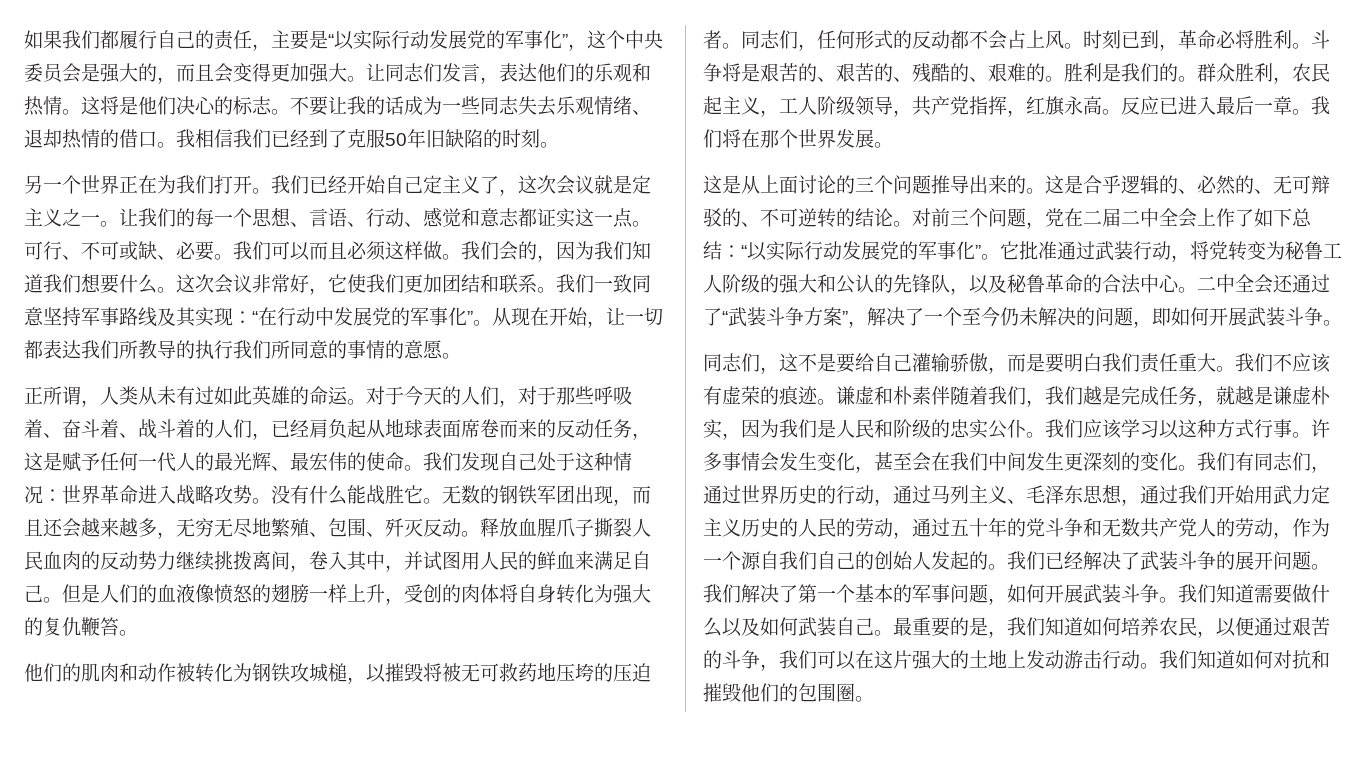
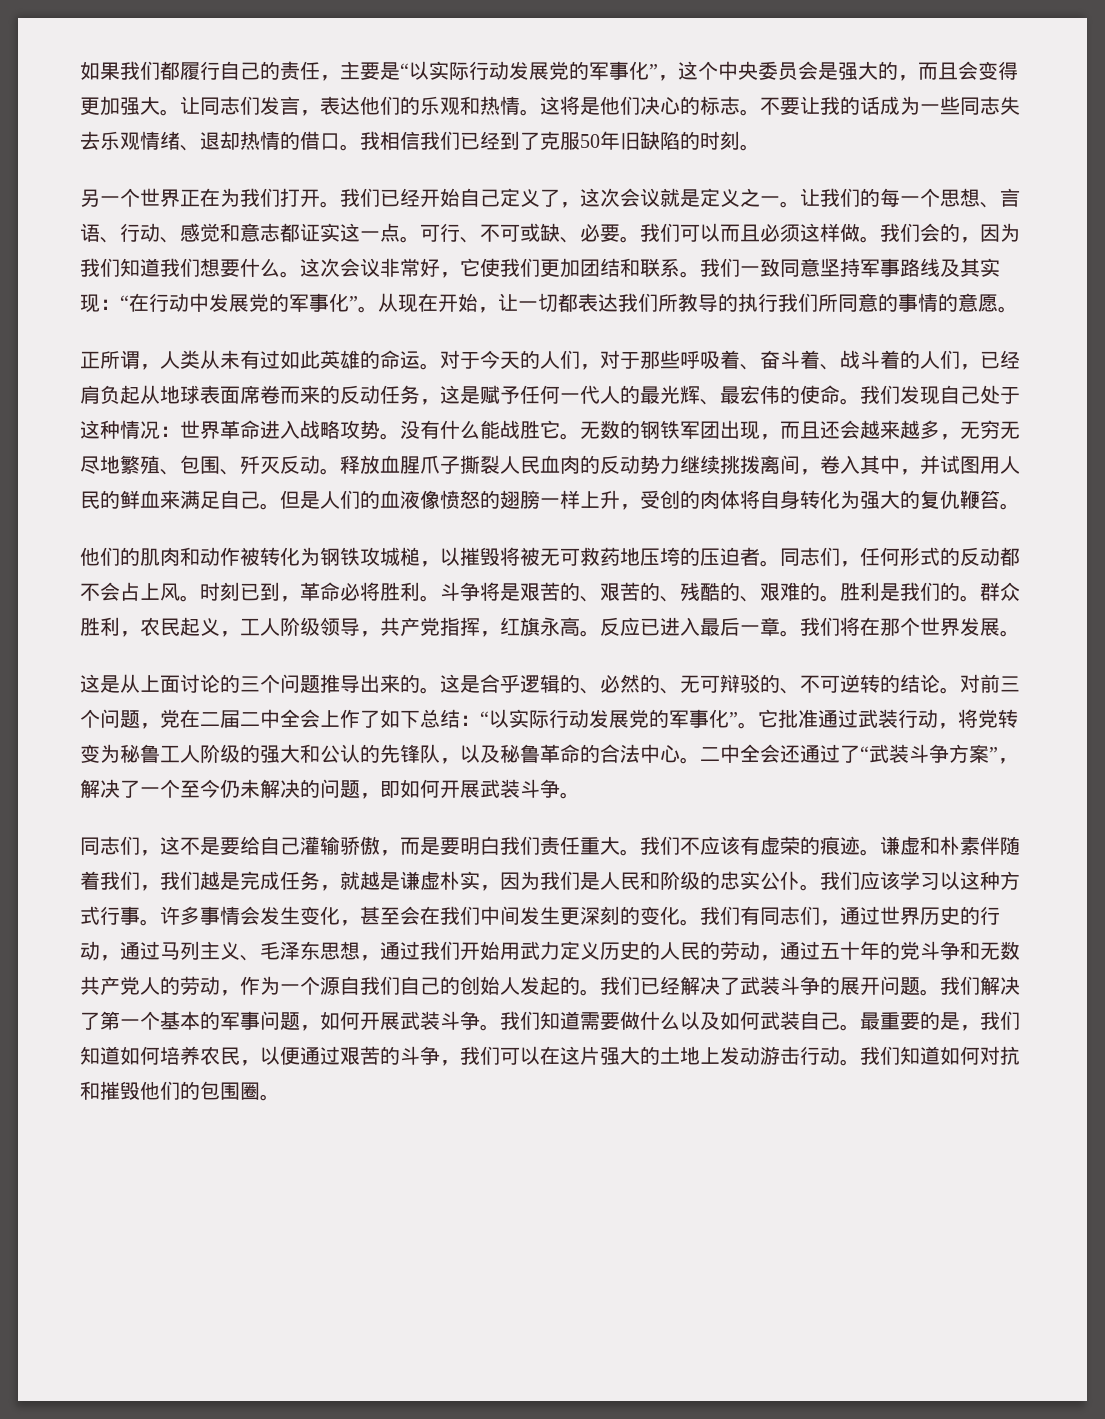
[442,175,461,193] 主 -> (520, 197) none
[24,208,43,226] 主 -> (720, 197) none
[722,96,741,114] 主 -> (200, 626) none
[703,518,722,536] 主 -> (580, 950) none

